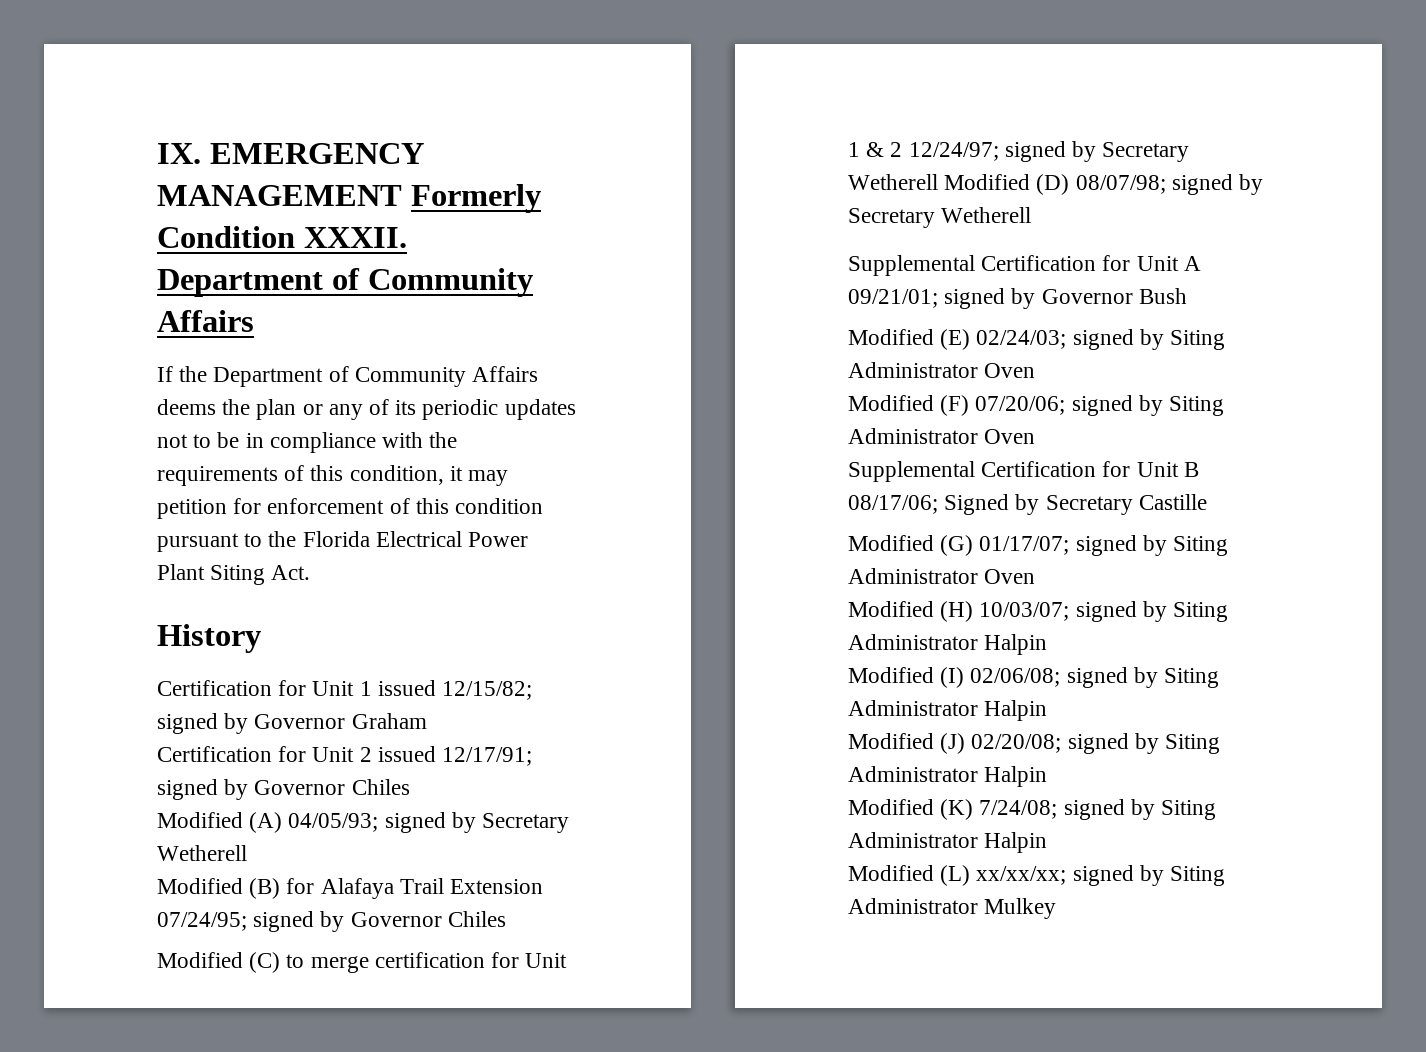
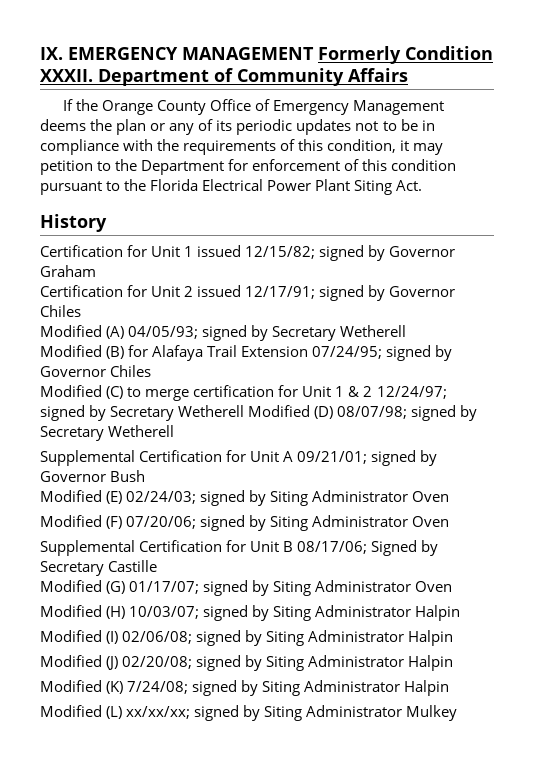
[213,366,539,387] Department of Community Affairs -> [101,99,445,115] Orange County Office of Emergency Management
(227, 509) none -> [97,159,225,175] to the Department

